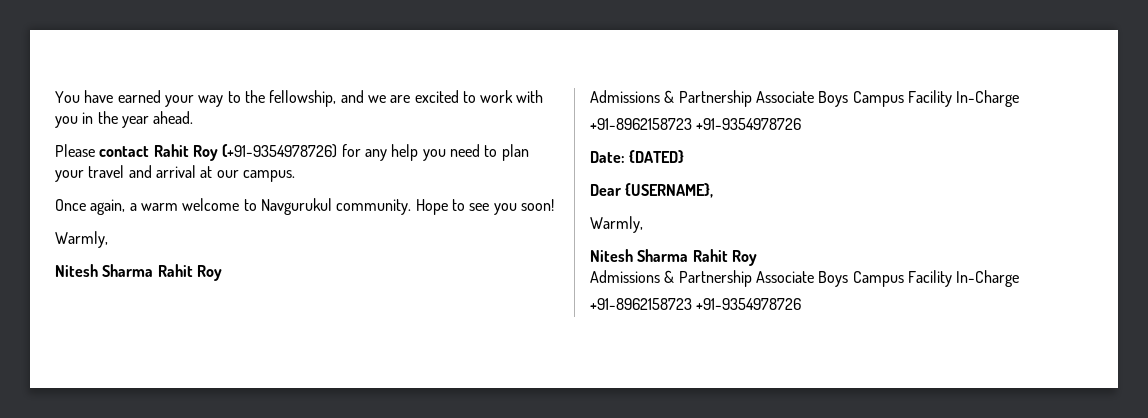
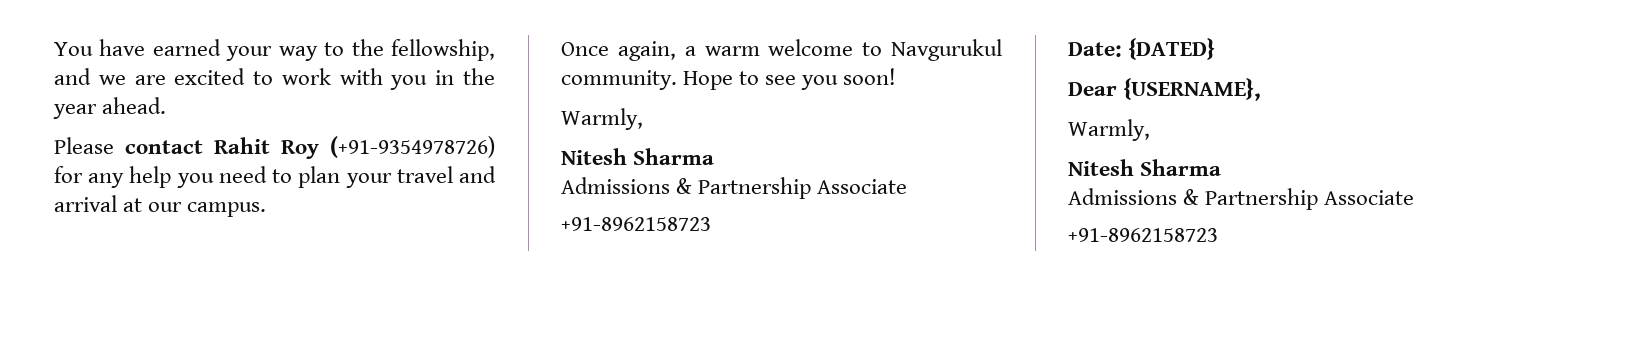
[157,264,222,281] [590,90,1020,107] [590,118,802,130] Rahit Roy // Admissions & Partnership Associate Boys Campus Facility In-Charge // +91-8962158723 +91-9354978726 -> [561,177,908,199] [561,217,711,231] // Admissions & Partnership Associate // +91-8962158723
[692,249,757,266] [590,270,1020,287] [590,298,802,310] Rahit Roy // Admissions & Partnership Associate Boys Campus Facility In-Charge // +91-8962158723 +91-9354978726 -> [1068,188,1415,210] [1068,228,1218,242] // Admissions & Partnership Associate // +91-8962158723

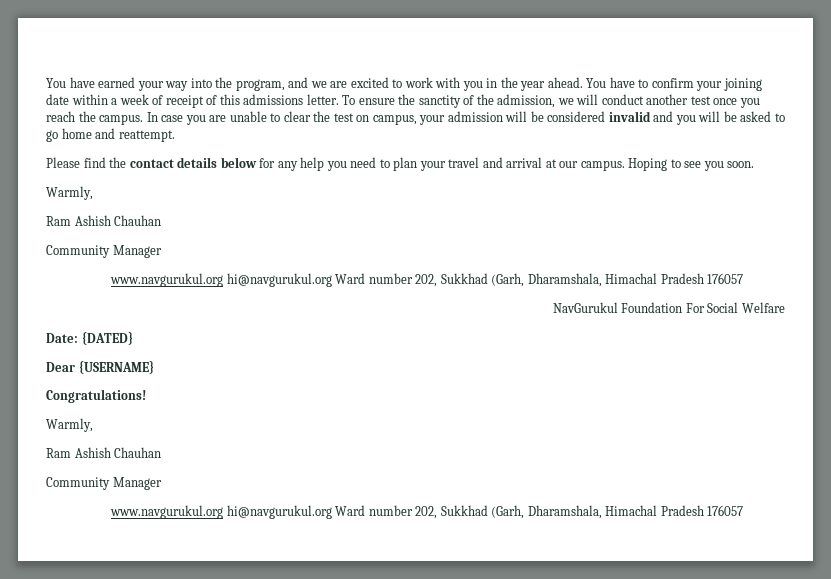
[324,39,495,61] to the fellowship, -> [190,77,285,91] into the program,
[54,136,495,159] // Please contact Rahit Roy (+91-9354978726) -> [586,77,762,91] [46,94,760,108] [46,111,785,125] [46,128,175,142] [46,157,257,168] You have to confirm your joining date within a week of receipt of this admissions letter. To ensure the sanctity of the admission, we will conduct another test once you reach the campus. In case you are unable to clear the test on campus, your admission will be considered invalid and you will be asked to go home and reattempt. // Please find the contact details below
[561,39,1002,61] [561,70,734,90] // Once again, a warm welcome to Navgurukul community. Hope -> [628,158,668,171] Hoping
[843,68,897,85] [561,108,643,130] [561,148,715,165] [561,177,908,199] [561,217,711,231] soon! // Warmly, // Nitesh Sharma // Admissions & Partnership Associate // +91-8962158723 -> [727,161,755,168] [46,186,93,200] [46,215,162,226] [46,245,162,258] [110,273,744,287] [552,302,785,313] soon. // Warmly, // Ram Ashish Chauhan // Community Manager // www.navgurukul.org hi@navgurukul.org Ward number 202, Sukkhad (Garh, Dharamshala, Himachal Pradesh 176057 // NavGurukul Foundation For Social Welfare
[1123,78,1262,101] [1068,119,1150,141] [1068,159,1222,176] [1068,188,1415,210] [1068,228,1218,242] {USERNAME}, // Warmly, // Nitesh Sharma // Admissions & Partnership Associate // +91-8962158723 -> [78,360,154,374] [46,389,146,403] [46,418,93,432] [46,447,162,458] [46,477,162,490] [110,505,744,519] {USERNAME} // Congratulations! // Warmly, // Ram Ashish Chauhan // Community Manager // www.navgurukul.org hi@navgurukul.org Ward number 202, Sukkhad (Garh, Dharamshala, Himachal Pradesh 176057

